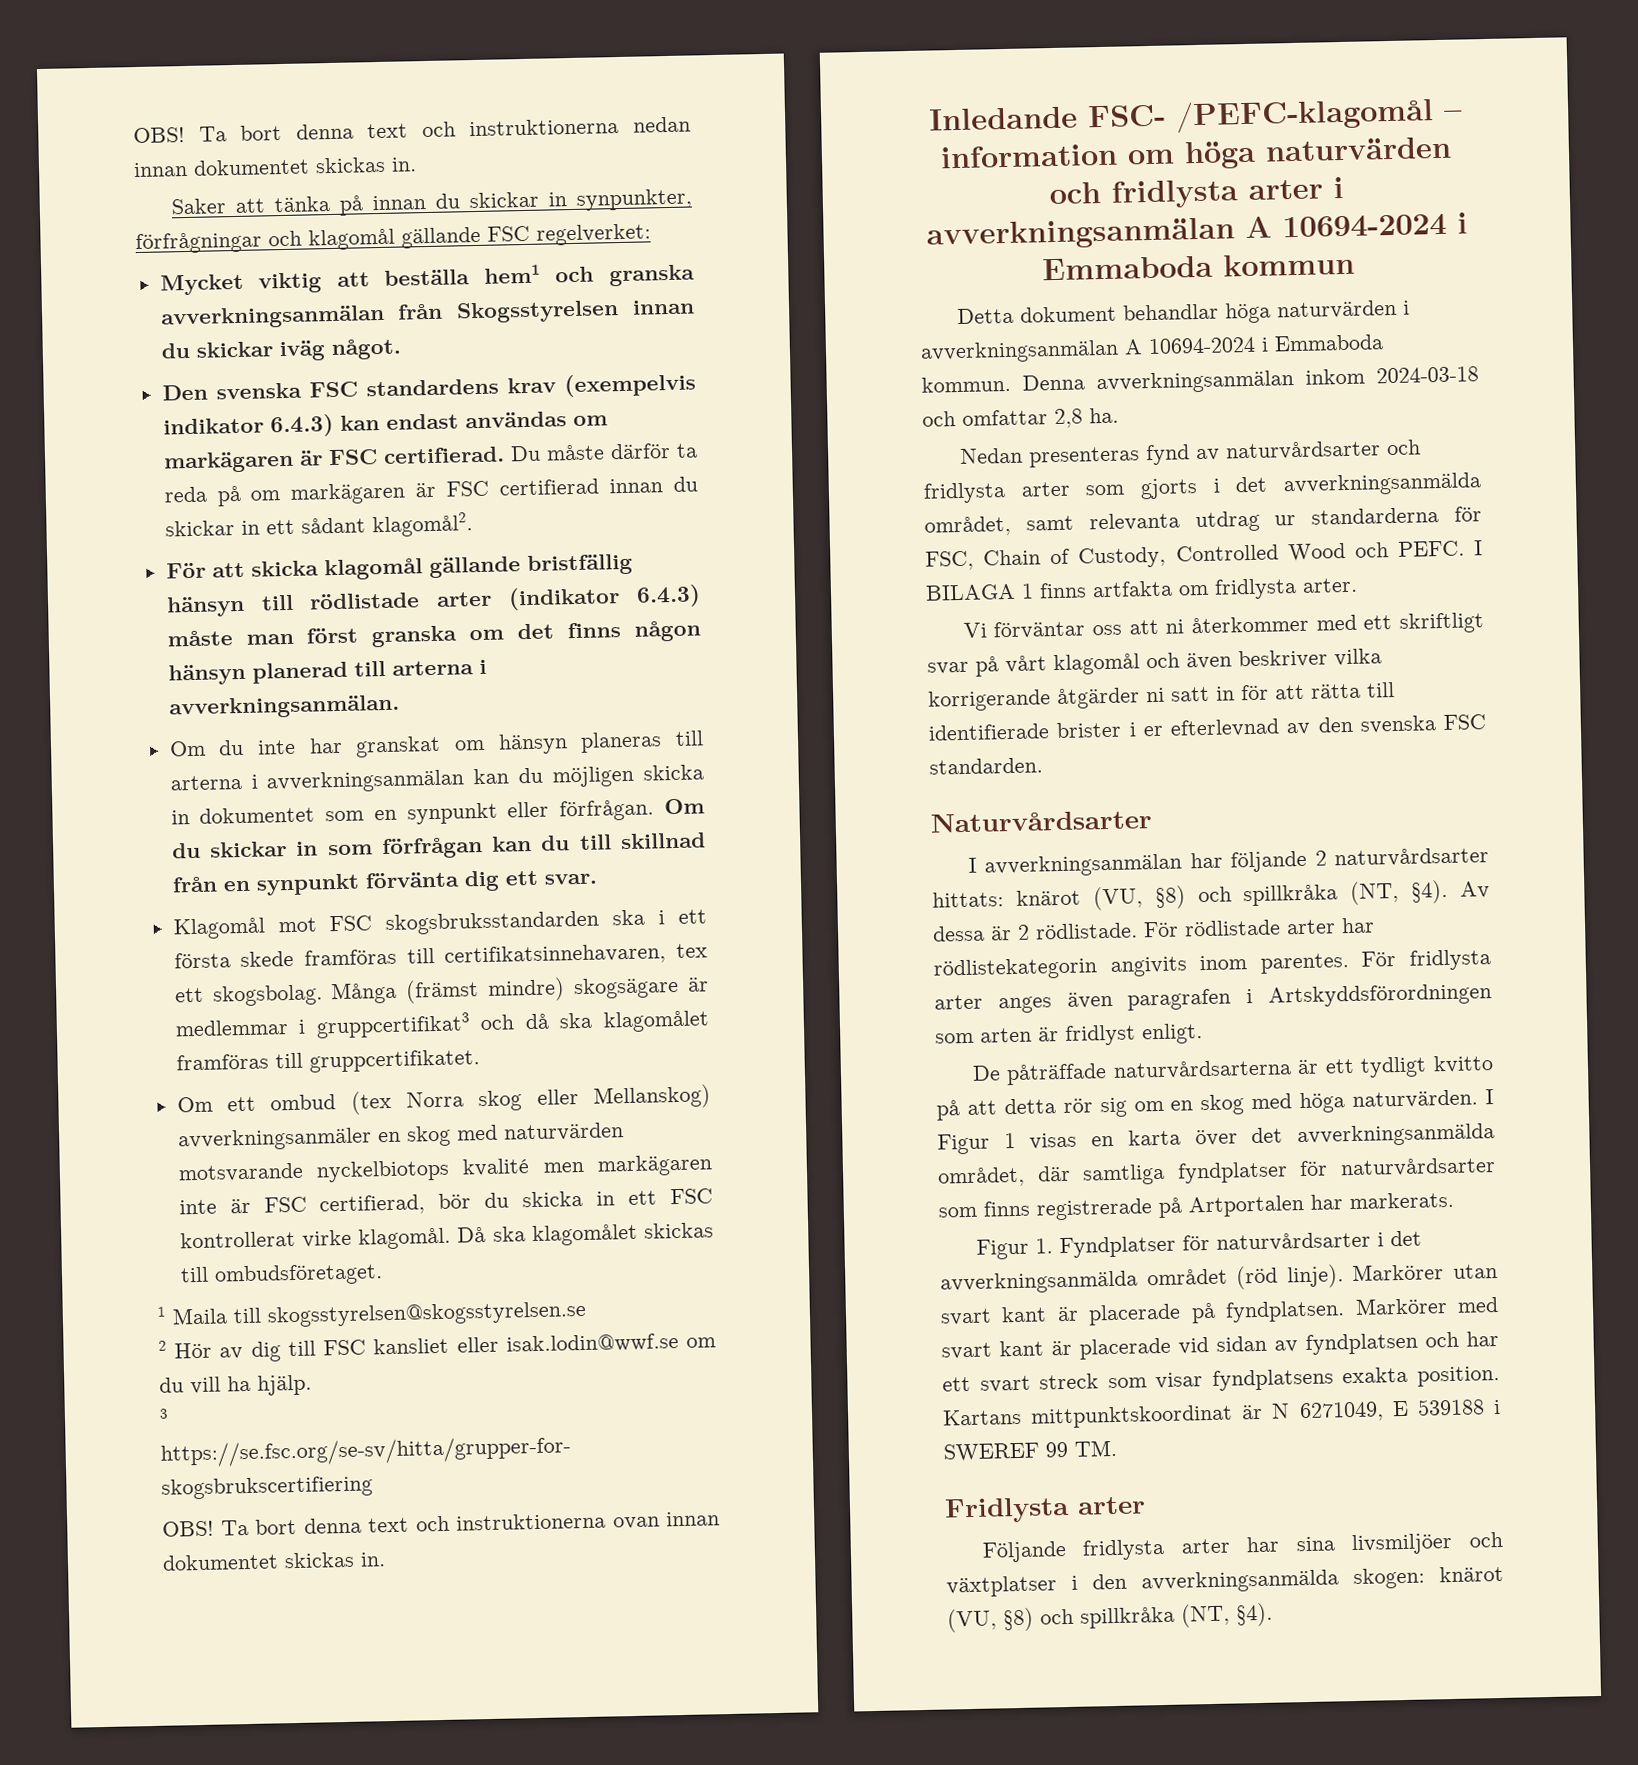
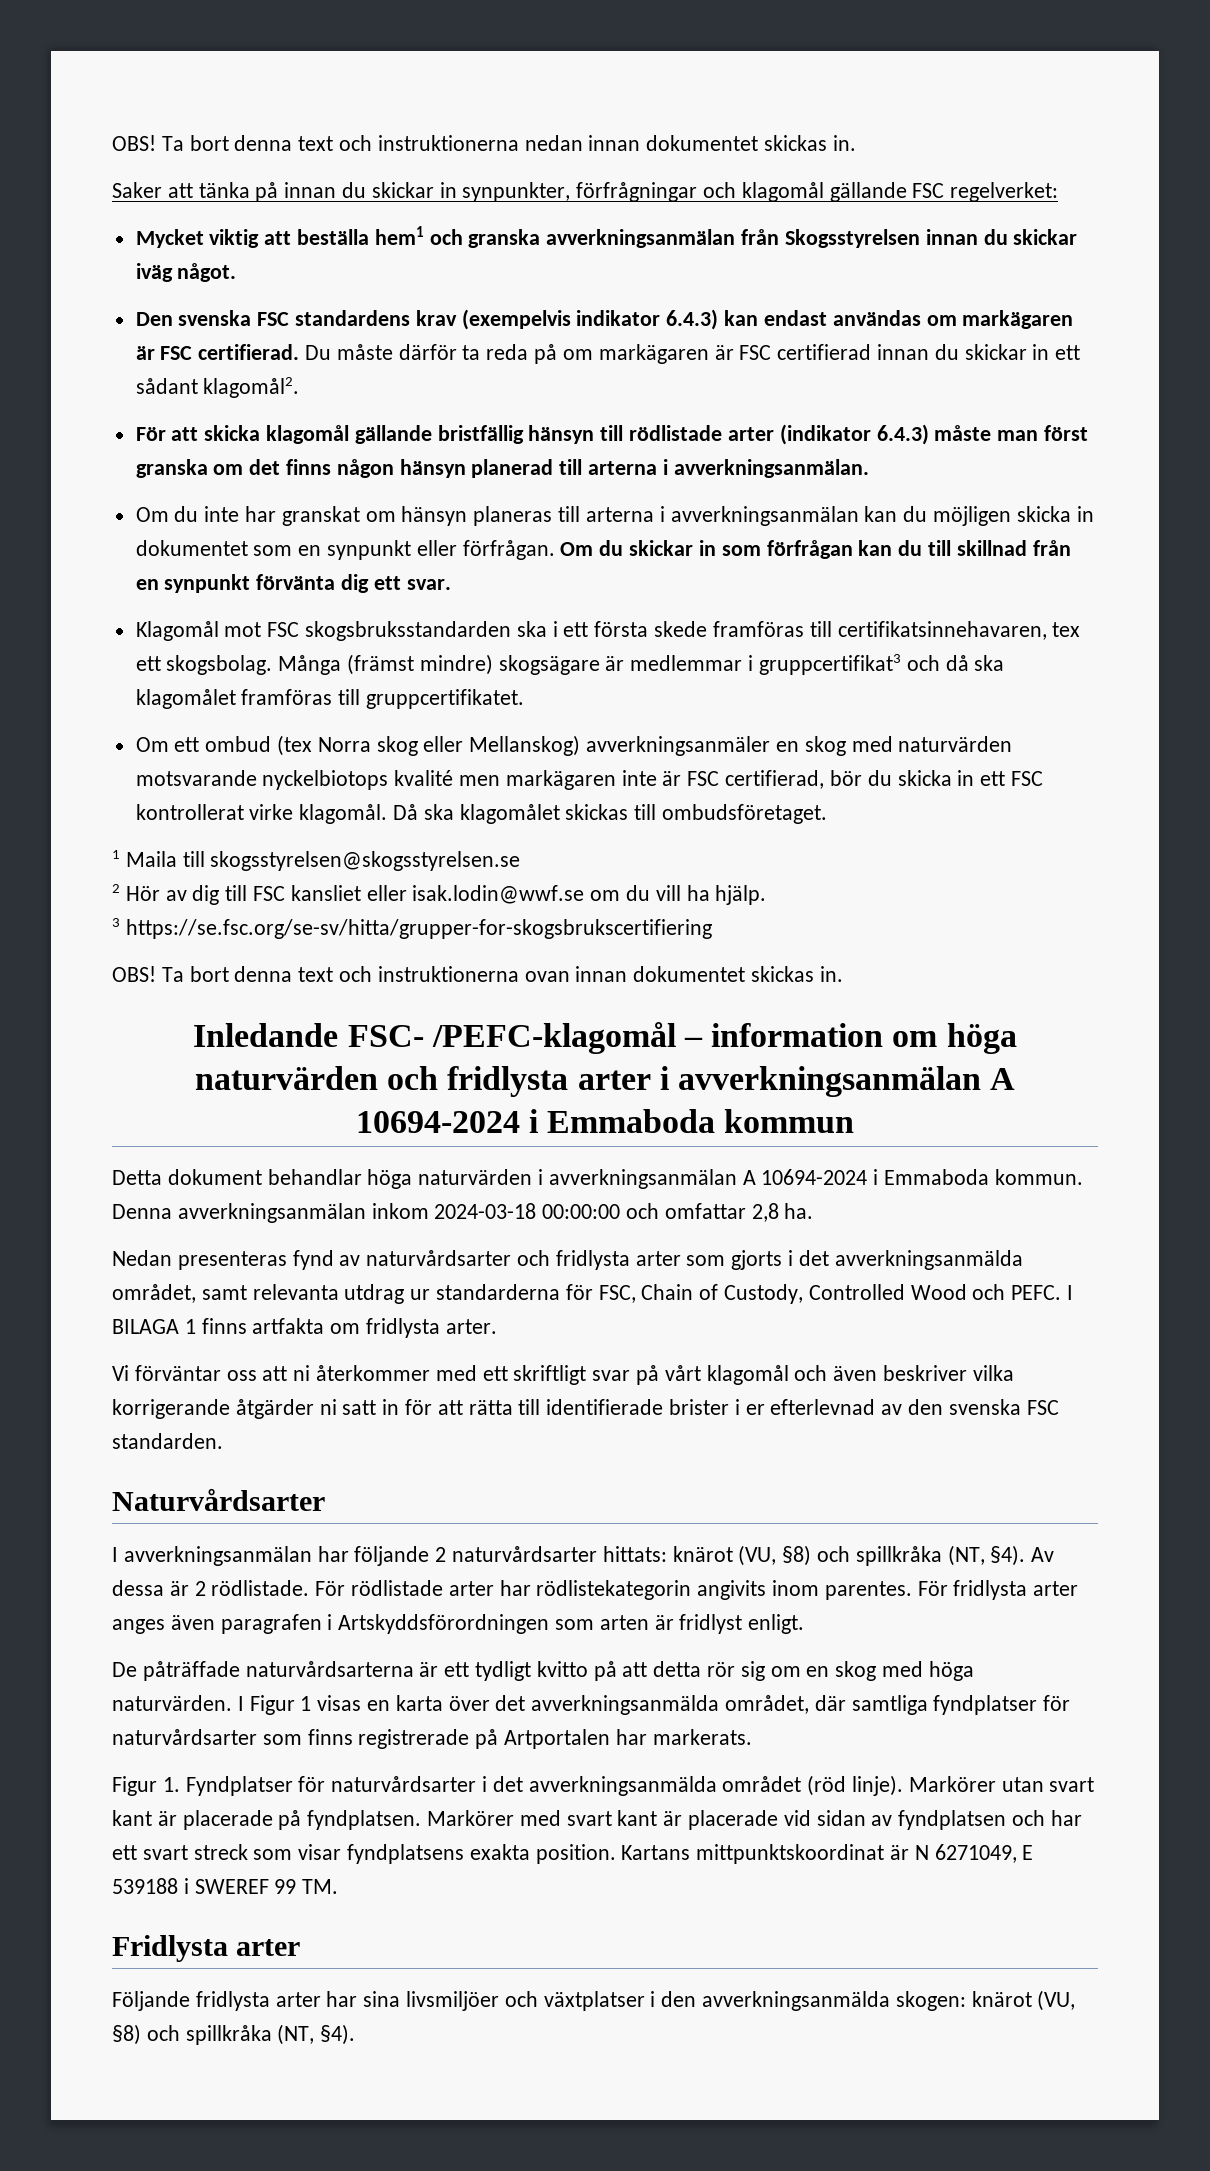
(1479, 375) none -> [542,1204,621,1219] 00:00:00

